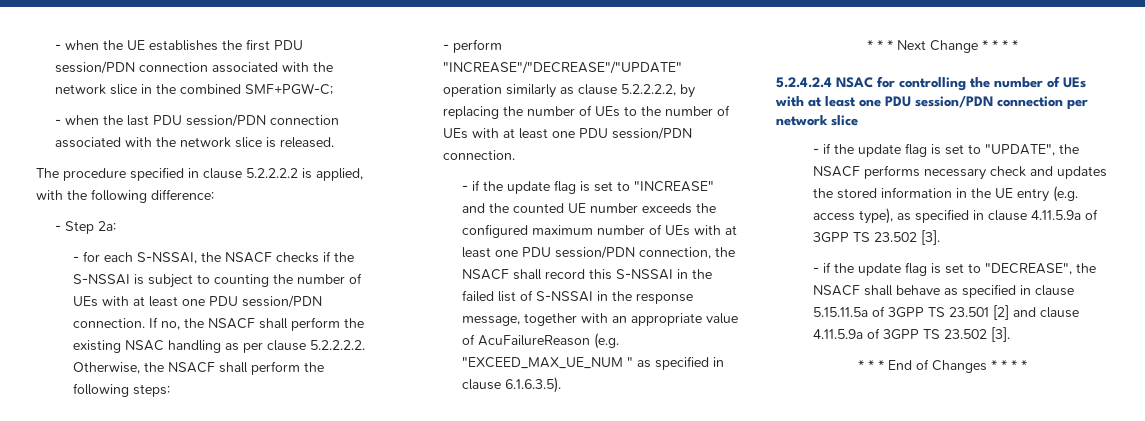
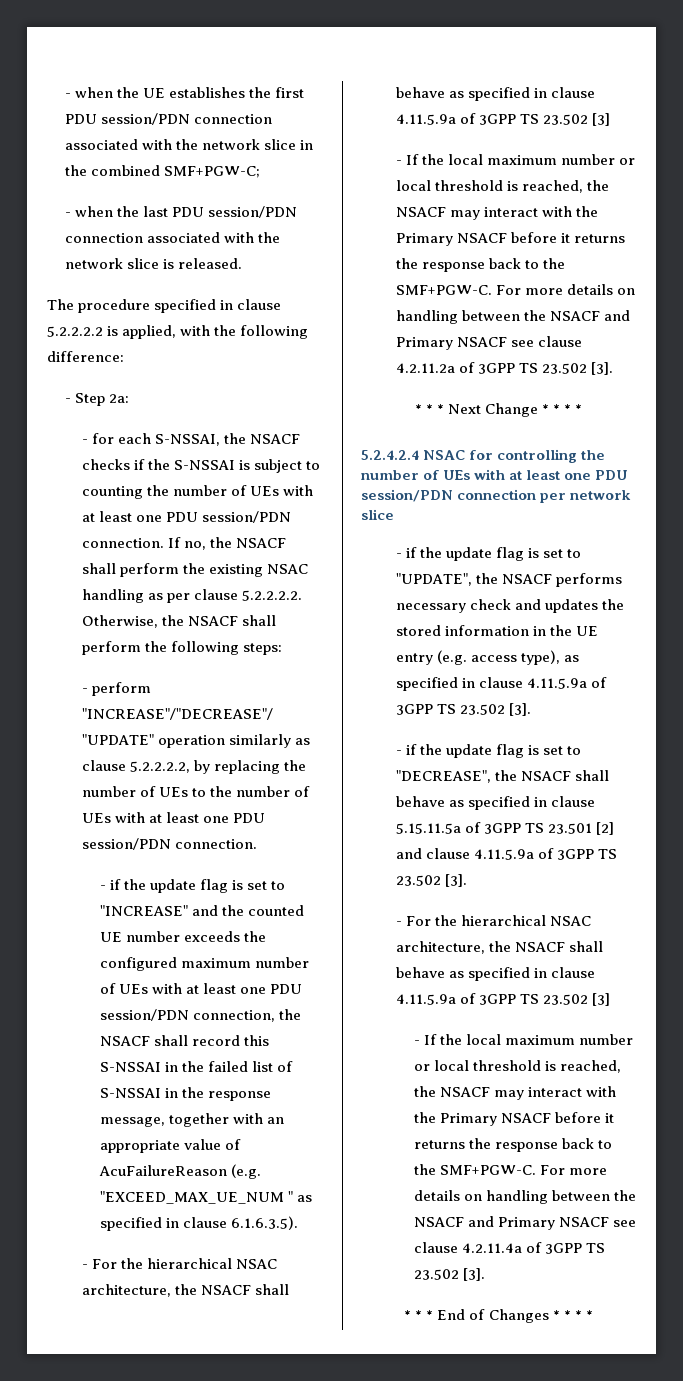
(561, 385) none -> [82,1258,278,1269] [82,1284,290,1297] [396,87,596,101] [396,113,611,126] [396,154,636,165] [396,180,610,193] [396,206,599,220] [396,232,626,246] [396,258,566,272] [396,284,636,295] [396,310,631,324] [396,336,583,350] [396,362,614,375] // - For the hierarchical NSAC architecture, the NSACF shall behave as specified in clause 4.11.5.9a of 3GPP TS 23.502 [3] // - If the local maximum number or local threshold is reached, the NSACF may interact with the Primary NSACF before it returns the response back to the SMF+PGW-C. For more details on handling between the NSACF and Primary NSACF see clause 4.2.11.2a of 3GPP TS 23.502 [3].
(1011, 334) none -> [396,915,592,926] [396,941,604,954] [396,967,596,981] [396,993,611,1006] [413,1034,633,1045] [413,1060,621,1073] [413,1086,616,1100] [413,1112,614,1126] [413,1138,612,1152] [413,1164,607,1175] [413,1190,636,1204] [413,1216,636,1230] [413,1242,605,1254] [413,1268,485,1281] // - For the hierarchical NSAC architecture, the NSACF shall behave as specified in clause 4.11.5.9a of 3GPP TS 23.502 [3] // - If the local maximum number or local threshold is reached, the NSACF may interact with the Primary NSACF before it returns the response back to the SMF+PGW-C. For more details on handling between the NSACF and Primary NSACF see clause 4.2.11.4a of 3GPP TS 23.502 [3].

